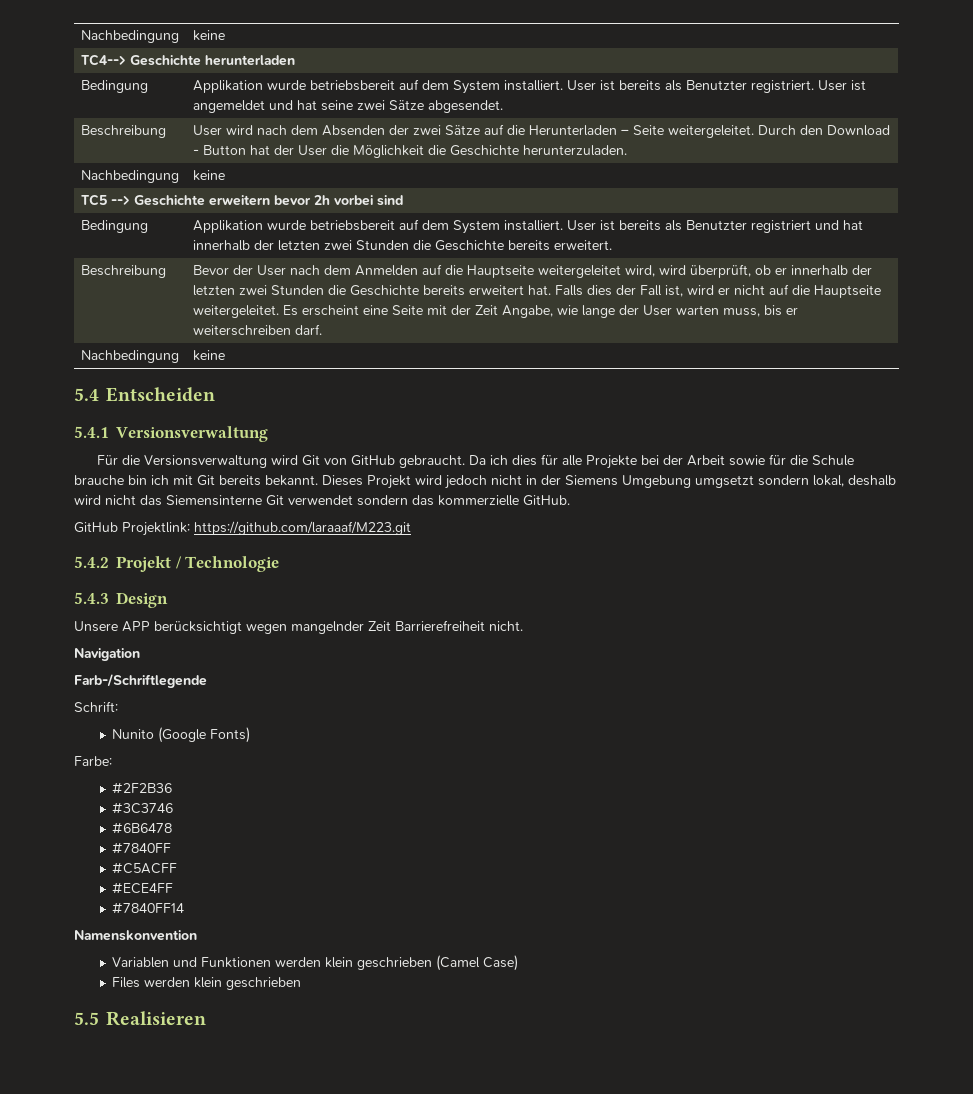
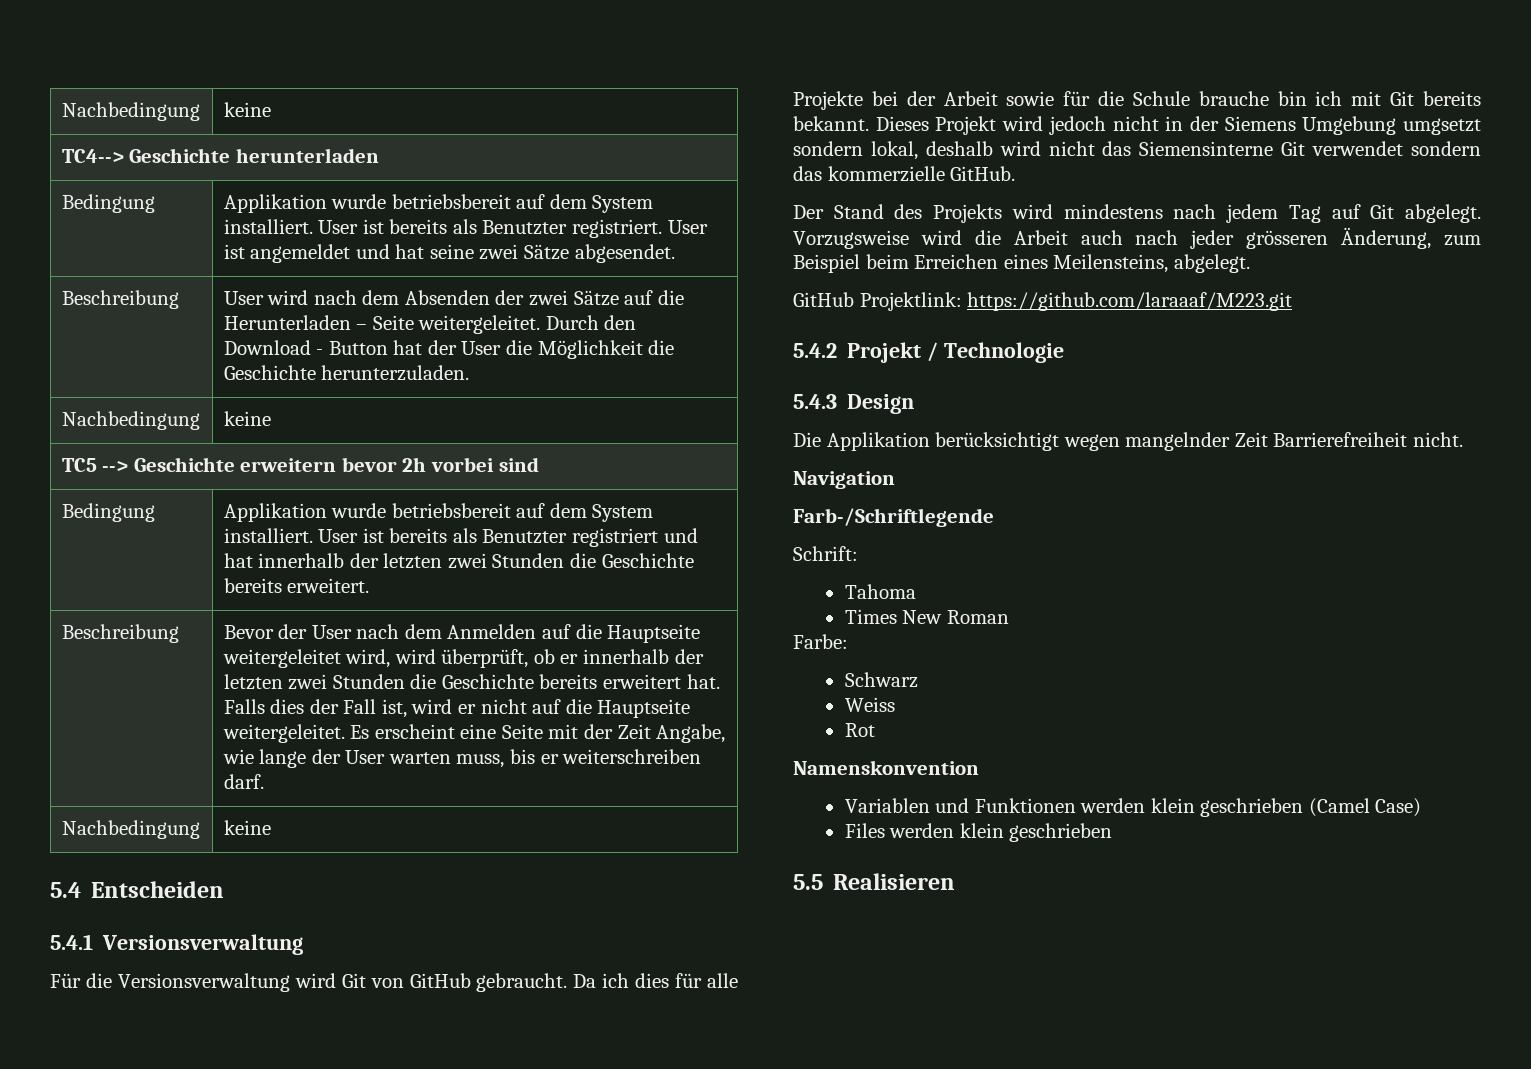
(570, 500) none -> [793,204,1481,223] [793,227,1481,249] [793,254,1250,273] // Der Stand des Projekts wird mindestens nach jedem Tag auf Git abgelegt. Vorzugsweise wird die Arbeit auch nach jeder grösseren Änderung, zum Beispiel beim Erreichen eines Meilensteins, abgelegt.
[74,621,150,632] Unsere APP -> [793,432,930,451] Die Applikation
[112,727,251,743] [74,756,112,766] [112,782,173,794] [112,802,174,814] [112,822,173,834] [112,842,172,854] [112,862,178,874] [112,882,174,894] [112,902,185,914] Nunito (Google Fonts) // Farbe: // #2F2B36 // #3C3746 // #6B6478 // #7840FF // #C5ACFF // #ECE4FF // #7840FF14 -> [844,584,916,599] [844,609,1009,624] [793,634,848,649] [844,672,918,688] [844,697,895,712] [844,723,875,737] Tahoma // Times New Roman // Farbe: // Schwarz // Weiss // Rot

